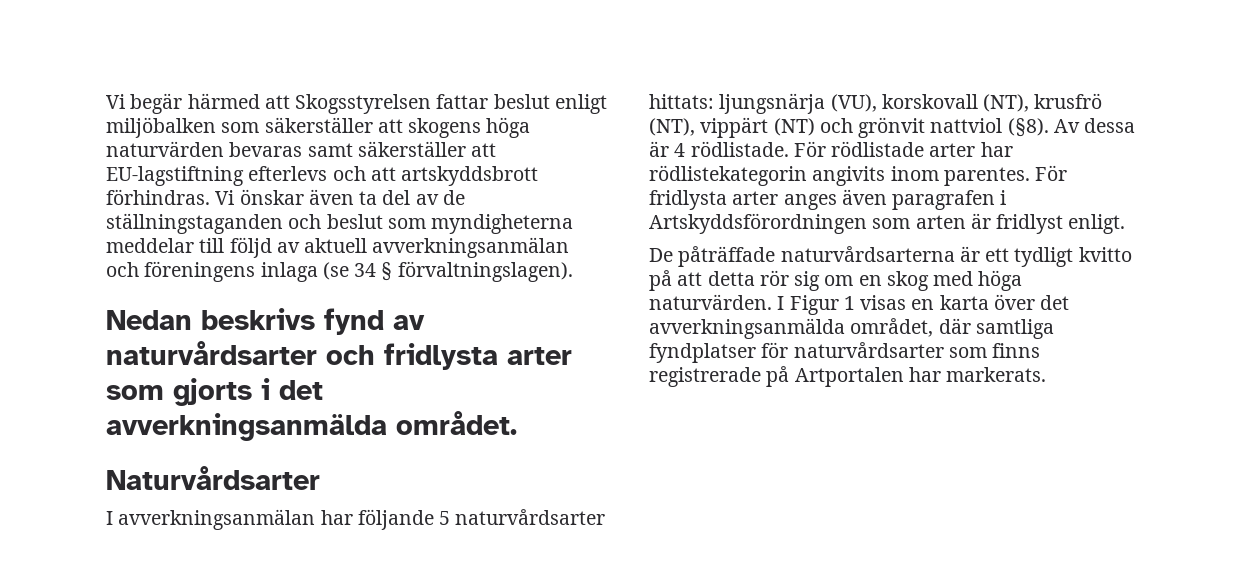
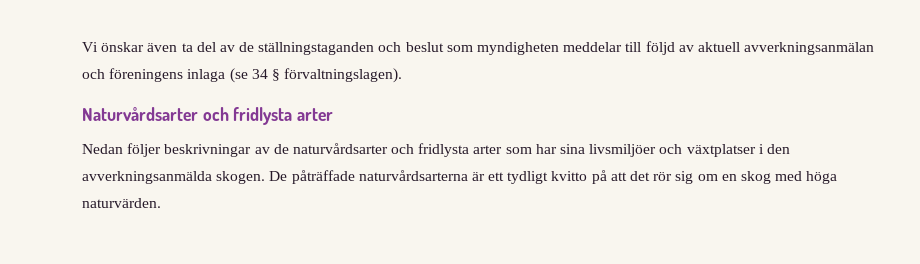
[106,93,607,114] [106,117,531,138] [106,141,497,157] [106,166,539,186] [106,189,235,205] Vi begär härmed att Skogsstyrelsen fattar beslut enligt miljöbalken som säkerställer att skogens höga naturvärden bevaras samt säkerställer att EU-lagstiftning efterlevs och att artskyddsbrott förhindras. Vi -> [82,42,98,52] Vi
[431,214,574,234] myndigheterna -> [477,42,560,55] myndigheten
[106,308,425,335] Nedan beskrivs fynd av -> [82,107,334,125] [82,143,289,157] Naturvårdsarter och fridlysta arter // Nedan följer beskrivningar av de
[173,378,323,406] [106,411,517,441] [106,466,320,490] [106,509,606,530] [649,93,1103,114] [649,117,1136,138] [649,141,1013,157] [649,165,1068,186] [649,189,1007,210] [649,213,1126,234] gjorts i det avverkningsanmälda området. // Naturvårdsarter // I avverkningsanmälan har följande 5 naturvårdsarter hittats: ljungsnärja (VU), korskovall (NT), krusfrö (NT), vippärt (NT) och grönvit nattviol (§8). Av dessa är 4 rödlistade. För rödlistade arter har rödlistekategorin angivits inom parentes. För fridlysta arter anges även paragrafen i Artskyddsförordningen som arten är fridlyst enligt. // -> [535,144,790,157] [82,171,266,184] har sina livsmiljöer och växtplatser i den avverkningsanmälda skogen.
[707,271,755,286] detta -> [630,171,651,181] det
[777,294,1070,315] [649,318,1054,339] [649,342,1041,363] [649,366,1047,387] I Figur 1 visas en karta över det avverkningsanmälda området, där samtliga fyndplatser för naturvårdsarter som finns registrerade på Artportalen har markerats. -> (161, 203) none

